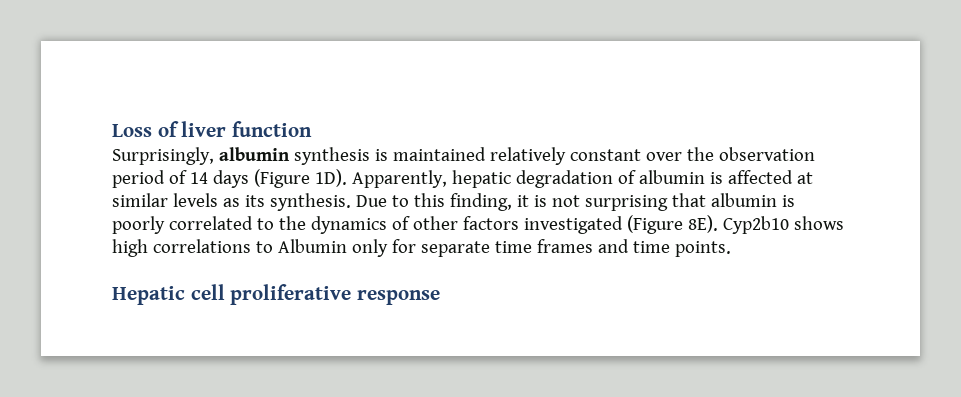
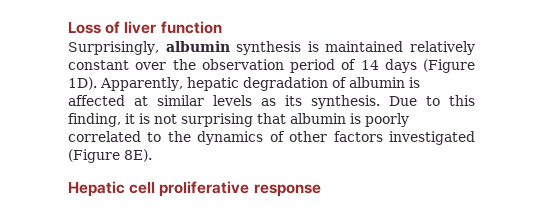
[722,216,844,234] [112,239,731,257] Cyp2b10 shows high correlations to Albumin only for separate time frames and time points. -> (152, 155) none

